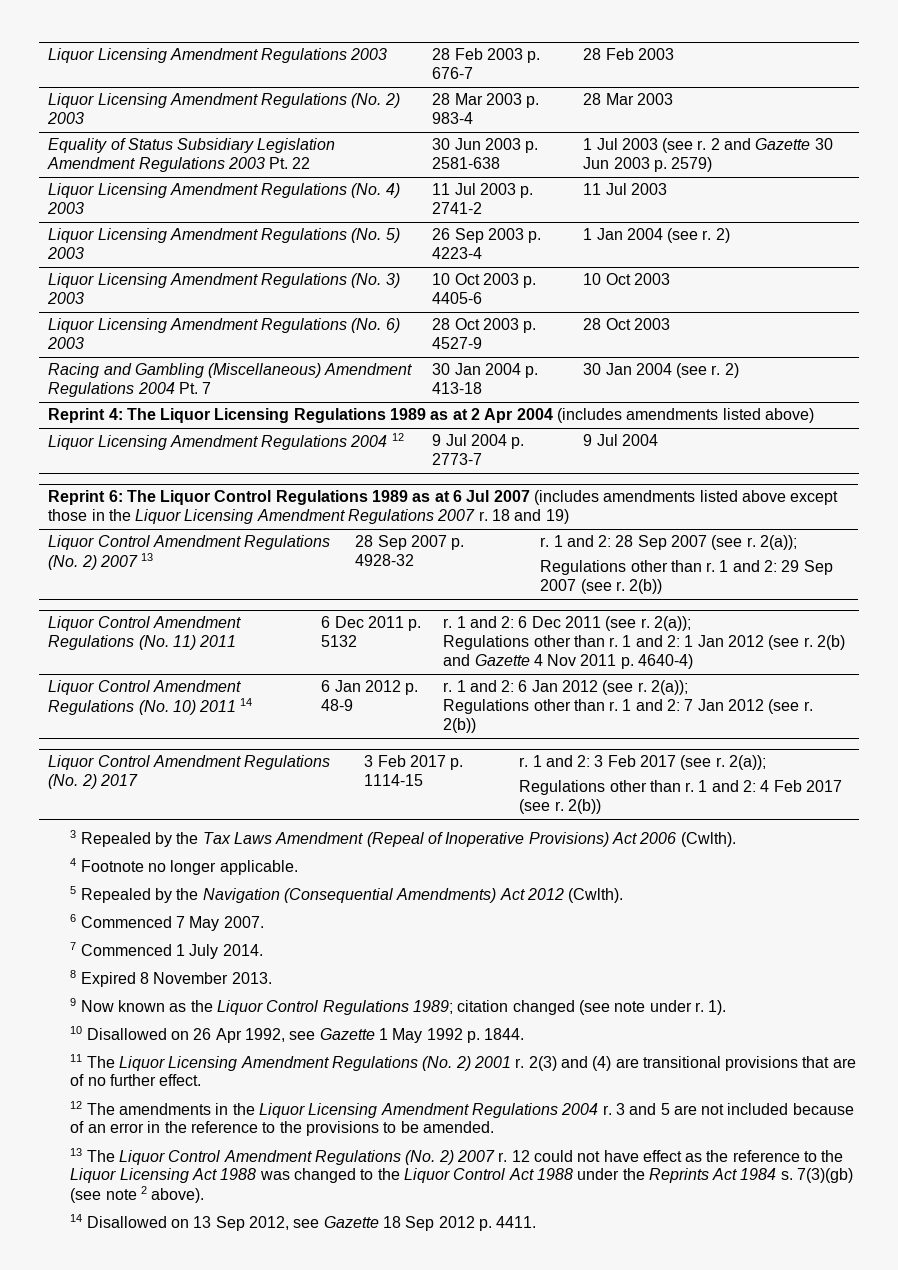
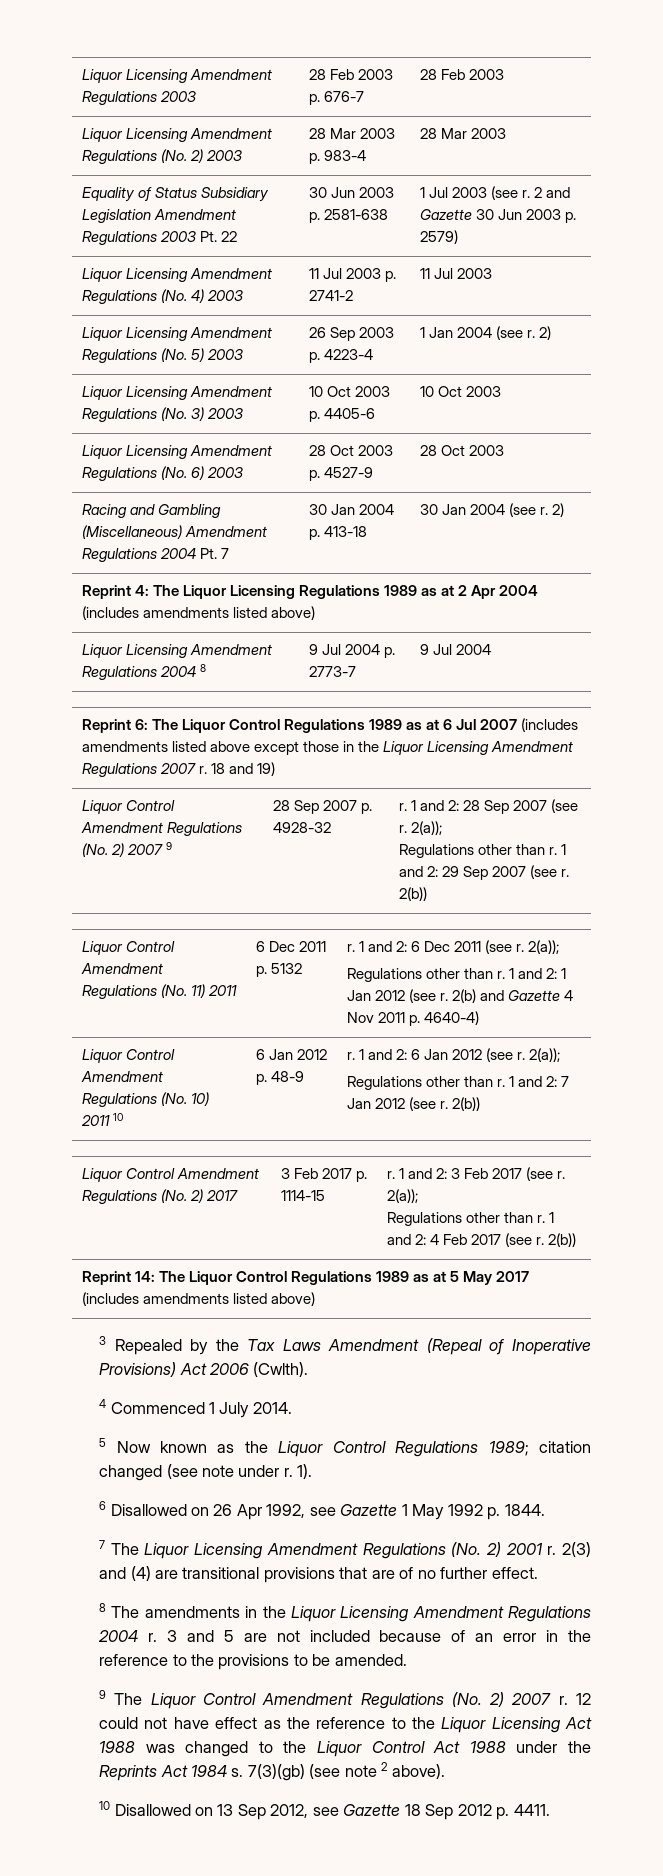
[391,433,404,441] 12 -> [199,664,206,672] 8
[141,553,154,561] 13 -> [165,842,172,850] 9
[240,698,253,706] 14 -> [112,1113,123,1121] 10
(601, 806) none -> [81,1271,530,1285] [81,1292,315,1306] // Reprint 14: The Liquor Control Regulations 1989 as at 5 May 2017 (includes amendments listed above)
[80,860,298,875] [70,886,624,903] [70,914,264,931] [70,942,263,959] [70,970,272,987] [70,998,77,1006] Footnote no longer applicable. // 5 Repealed by the Navigation (Consequential Amendments) Act 2012 (Cwlth). // 6 Commenced 7 May 2007. // 7 Commenced 1 July 2014. // 8 Expired 8 November 2013. // 9 -> [110,1402,292,1418] [99,1438,107,1447] Commenced 1 July 2014. // 5
[70,1026,83,1034] 10 -> [99,1501,107,1510] 6
[70,1054,83,1062] 11 -> [99,1540,106,1549] 7
[70,1101,83,1109] 12 -> [99,1603,107,1612] 8
[70,1148,83,1156] 13 -> [99,1690,107,1699] 9
[70,1214,83,1222] 14 -> [99,1801,111,1810] 10

